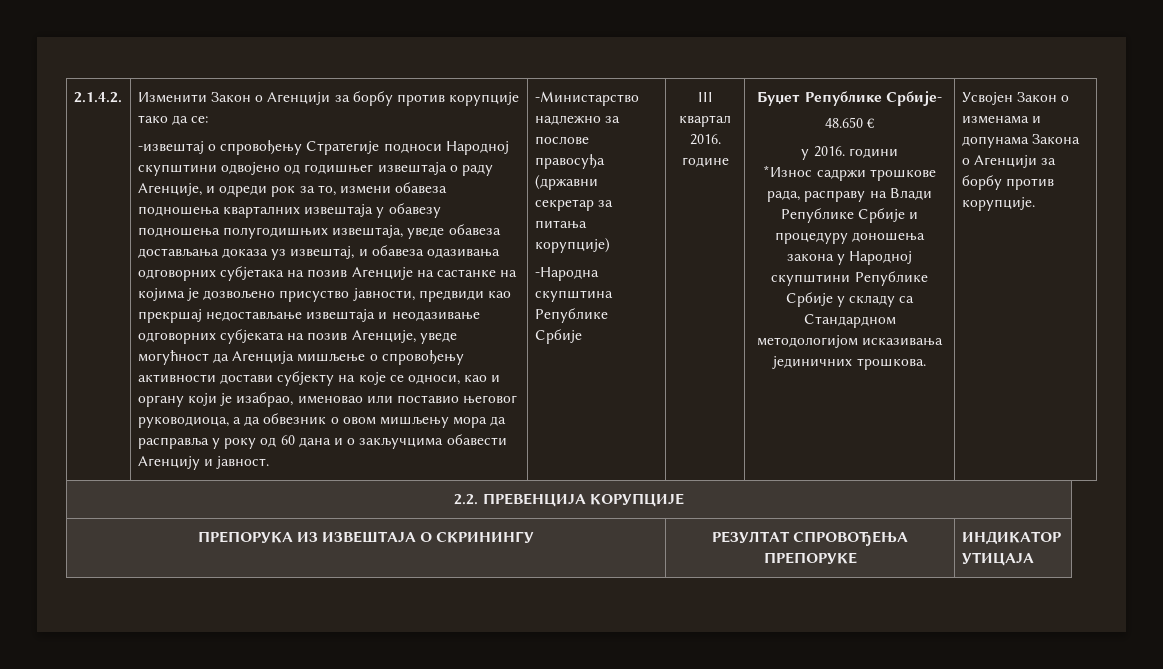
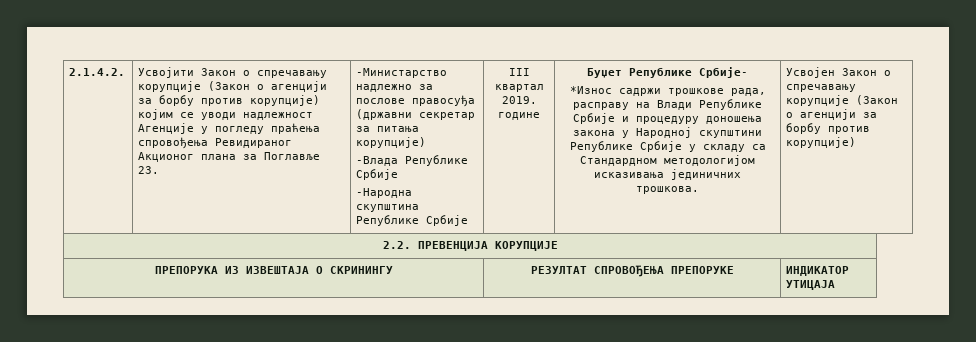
[137,91,520,106] [137,115,209,125] [137,140,509,155] [137,162,493,176] [137,182,448,197] [137,203,441,218] [137,224,501,239] [137,245,500,260] [137,266,518,281] [137,288,511,302] [137,309,480,323] [137,329,457,344] [137,350,464,365] [137,371,501,386] [137,392,518,407] [137,413,507,428] [137,434,507,449] [137,456,270,470] Измeнити Зaкoн o Aгeнциjи зa бoрбу прoтив кoрупциje тaкo дa сe: // -извештај о спровођењу Стратегије подноси Народној скупштини одвојено од годишњег извештаја о раду Агенције, и одреди рок за то, измени обавеза подношења кварталних извештаја у обавезу подношења полугодишњих извештаја, уведе обавеза достављања доказа уз извештај, и обавеза одазивања одговорних субјетака на позив Агенције на састанке на којима је дозвољено присуство јавности, предвиди као прекршај недостављање извештаја и неодазивање одговорних субјеката на позив Агенције, уведе могућност да Агенција мишљење о спровођењу активности достави субјекту на које се односи, као и органу који је изабрао, именовао или поставио његовог руководиоца, а да обвезник о овом мишљењу мора да расправља у року од 60 дана и о закључцима обавести Агенцију и јавност. -> [138,67,328,78] [138,81,328,92] [138,95,321,106] [138,109,314,120] [138,123,321,134] [138,137,293,149] [138,152,321,162] [138,166,160,174] Усвојити Закон о спречавању корупције (Закон о агенцији за борбу против корупције) којим се уводи надлежност Агенције у погледу праћења спровођења Ревидираног Акционог плана за Поглавље 23.
(610, 245) none -> [356,155,469,166] [356,169,399,180] // -Влада Републике Србије
[689,134,721,145] 2016. -> [501,96,537,104] 2019.
[824,117,875,128] [801,146,898,160] // 48.650 € // у 2016. години -> (749, 72) none
[961,116,1042,124] [961,134,1081,148] [961,155,1057,168] [961,175,1055,190] [961,197,1035,211] измeнaмa и дoпунaмa Зaкoнa o Aгeнциjи зa бoрбу прoтив кoрупциje. -> [786,83,857,92] [786,95,899,106] [786,109,878,120] [786,123,871,134] [786,137,857,148] спречавању корупције (Закон о агенцији за борбу против корупције)

